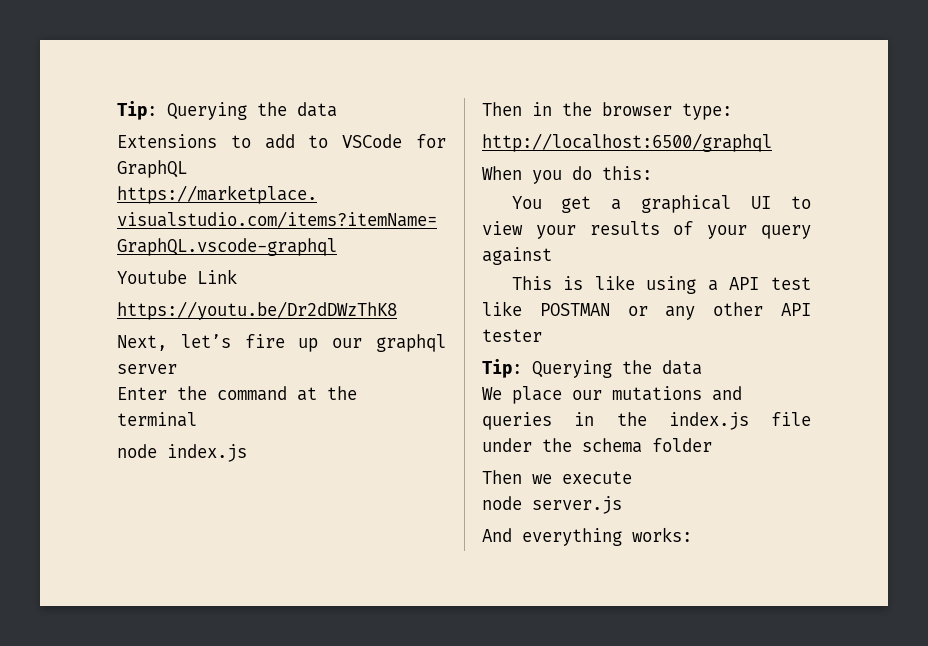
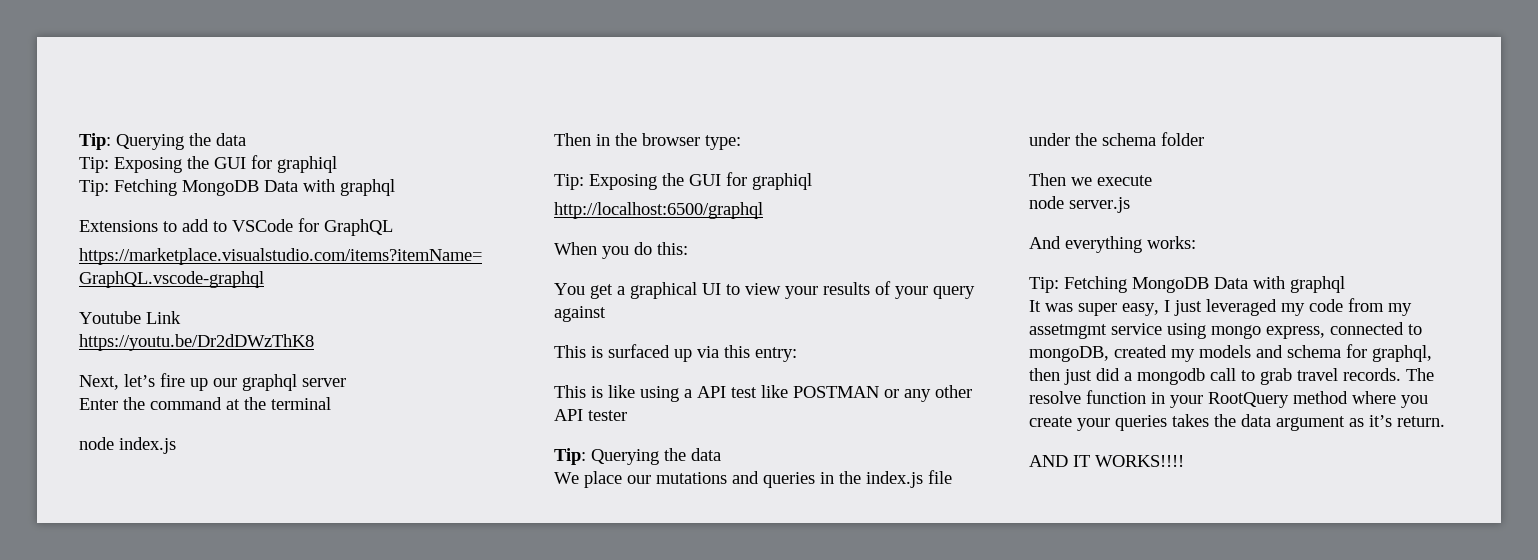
[117,101,337,120] Tip: Querying the data -> [79,133,246,150] [79,155,337,173] [79,179,395,196] Tip: Querying the data // Tip: Exposing the GUI for graphiql // Tip: Fetching MongoDB Data with graphql
(732, 111) none -> [554,172,812,190] // Tip: Exposing the GUI for graphiql
(552, 256) none -> [554,344,797,362] // This is surfaced up via this entry:
(692, 534) none -> [1029,276,1345,293] [1029,298,1412,316] [1029,322,1422,339] [1029,344,1432,362] [1029,368,1434,385] [1029,390,1428,408] [1029,414,1445,431] [1029,455,1184,467] // Tip: Fetching MongoDB Data with graphql // It was super easy, I just leveraged my code from my assetmgmt service using mongo express, connected to mongoDB, created my models and schema for graphql, then just did a mongodb call to grab travel records. The resolve function in your RootQuery method where you create your queries takes the data argument as it’s return. // AND IT WORKS!!!!

